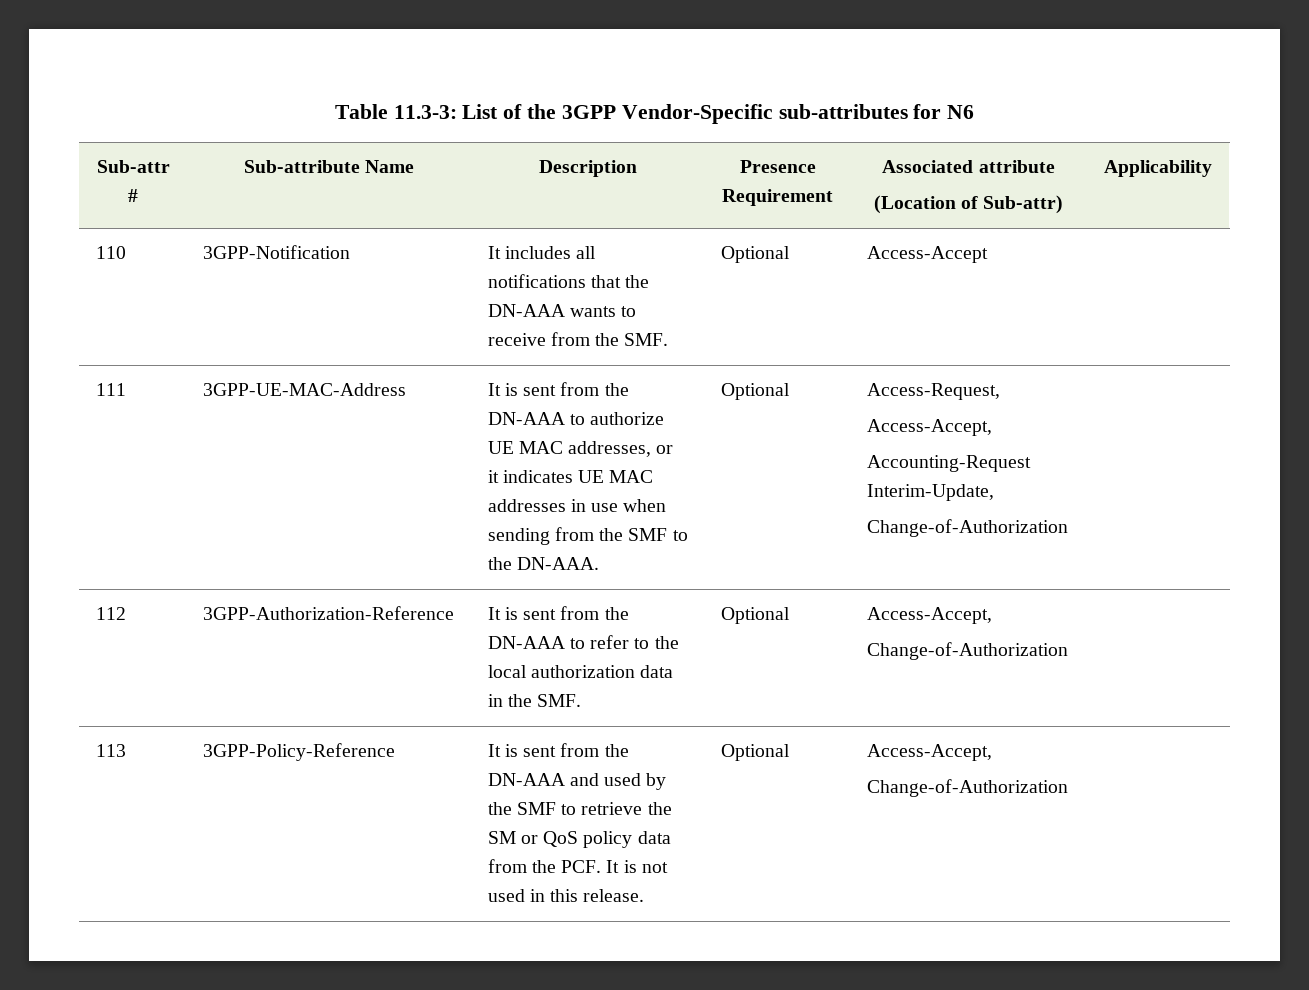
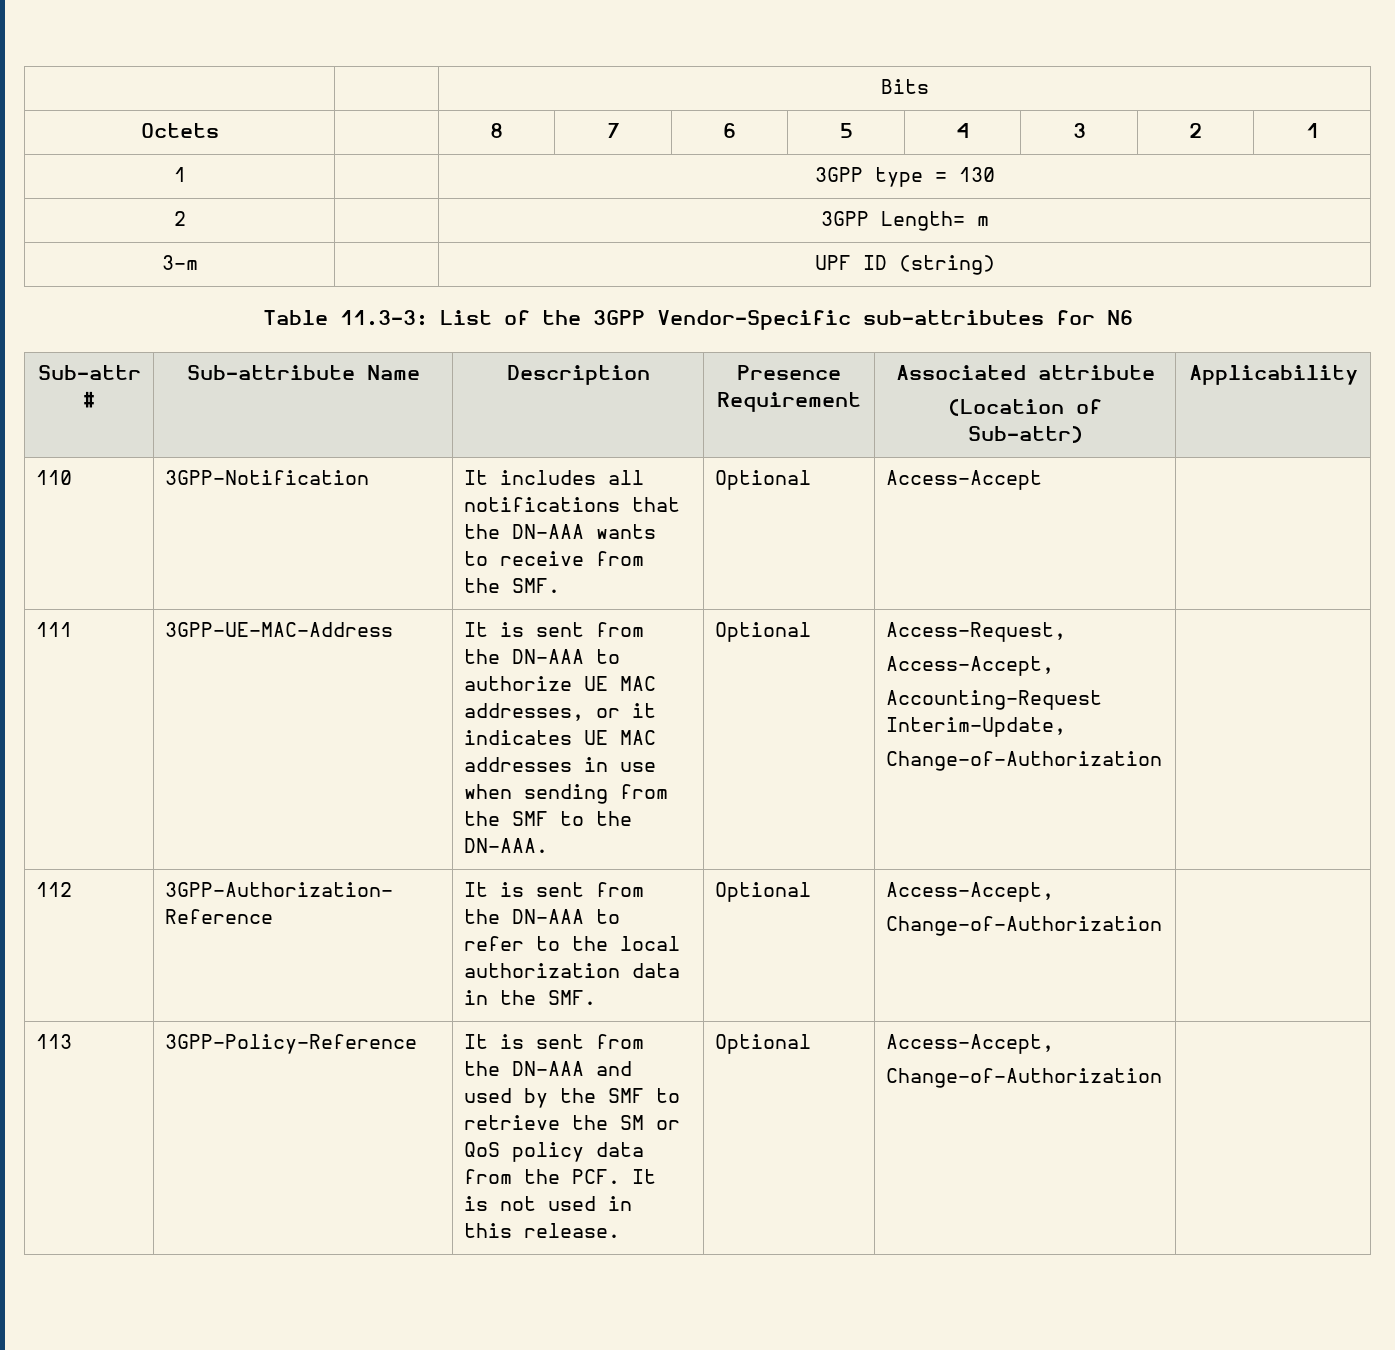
(334, 111) none -> [880,79,929,94] [140,123,219,138] [490,123,503,138] [606,123,620,138] [723,123,736,138] [839,123,853,138] [956,123,969,138] [1072,123,1086,138] [1189,123,1202,138] [1305,123,1319,138] [173,167,186,182] [814,167,995,187] [173,211,186,226] [820,211,989,231] [161,255,198,270] [814,255,995,275] | | Bits // Octets | | 8 | 7 | 6 | 5 | 4 | 3 | 2 | 1 // 1 | | 3GPP type = 130 // 2 | | 3GPP Length= m // 3-m | | UPF ID (string) //

